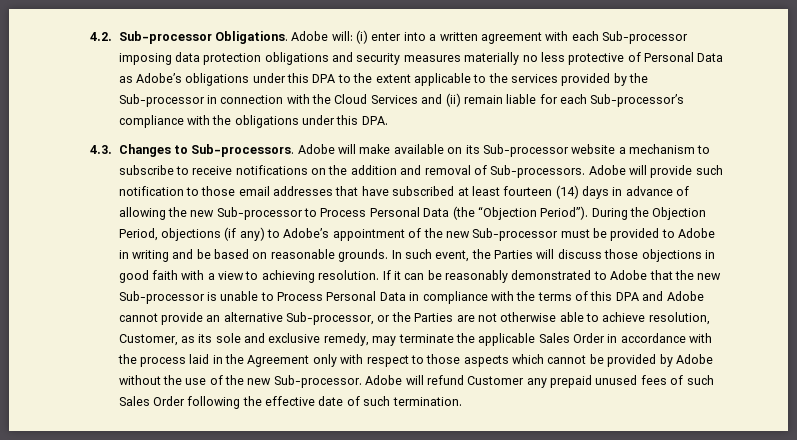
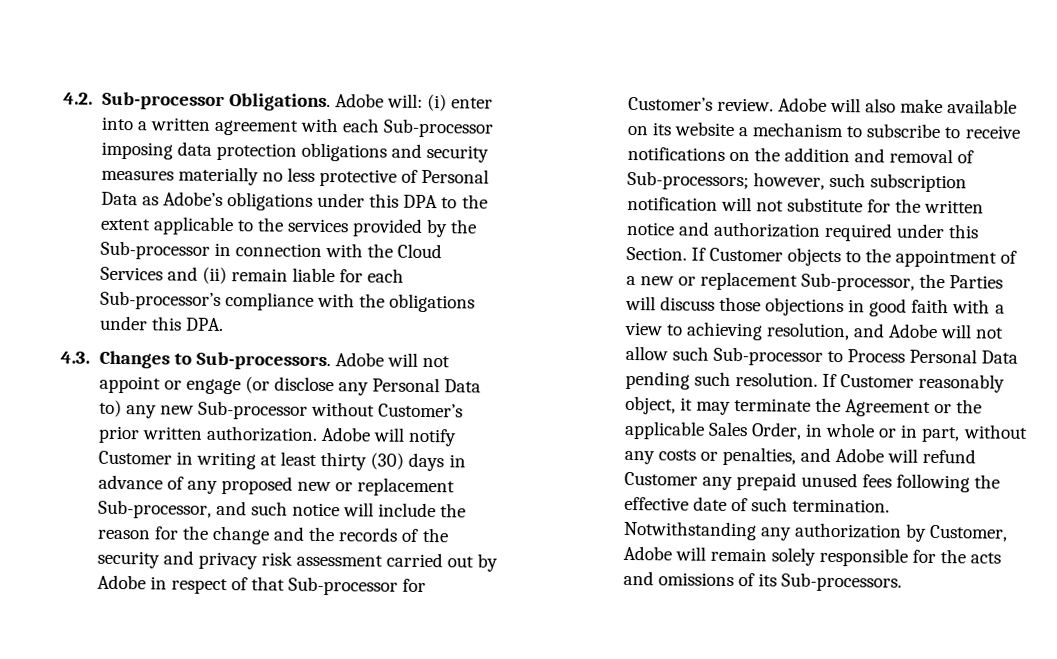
(357, 149) none -> [422,355,451,368] [98,375,482,396] [98,399,464,420] [97,425,458,447] [97,450,466,472] [97,474,456,497] [97,499,467,519] [96,525,449,545] [96,550,499,572] [96,574,427,596] [627,96,897,113] not appoint or engage (or disclose any Personal Data to) any new Sub-processor without Customer’s prior written authorization. Adobe will notify Customer in writing at least thirty (30) days in advance of any proposed new or replacement Sub-processor, and such notice will include the reason for the change and the records of the security and privacy risk assessment carried out by Adobe in respect of that Sub-processor for Customer’s review. Adobe will also
[482,144,569,157] Sub-processor -> (672, 129) none
[490,165,723,178] [118,185,690,199] [118,206,707,220] [118,227,716,241] [118,249,470,262] Sub-processors. Adobe will provide such notification to those email addresses that have subscribed at least fourteen (14) days in advance of allowing the new Sub-processor to Process Personal Data (the “Objection Period”). During the Objection Period, objections (if any) to Adobe’s appointment of the new Sub-processor must be provided to Adobe in writing and be based on reasonable grounds. In such event, -> [626,170,967,193] [626,196,985,214] [625,221,980,242] [625,246,1018,268] [625,271,916,292] Sub-processors; however, such subscription notification will not substitute for the written notice and authorization required under this Section. If Customer objects to the appointment of a new or replacement Sub-processor,
[318,270,722,283] [118,291,704,304] [118,312,710,325] [118,333,713,346] [117,354,713,367] [118,375,362,388] resolution. If it can be reasonably demonstrated to Adobe that the new Sub-processor is unable to Process Personal Data in compliance with the terms of this DPA and Adobe cannot provide an alternative Sub-processor, or the Parties are not otherwise able to achieve resolution, Customer, as its sole and exclusive remedy, may terminate the applicable Sales Order in accordance with the process laid in the Agreement only with respect to those aspects which cannot be provided by Adobe without the use of the new Sub-processor. -> [765,322,1005,341] [624,345,1019,366] [624,370,1006,393] [624,395,983,417] [623,420,1028,443] [623,446,832,466] resolution, and Adobe will not allow such Sub-processor to Process Personal Data pending such resolution. If Customer reasonably object, it may terminate the Agreement or the applicable Sales Order, in whole or in part, without any costs or penalties, and
[670,375,714,385] [118,396,185,406] of such Sales Order -> (893, 481) none
(462, 401) none -> [622,520,1009,542] [622,545,1002,567] [622,570,903,592] Notwithstanding any authorization by Customer, Adobe will remain solely responsible for the acts and omissions of its Sub-processors.

